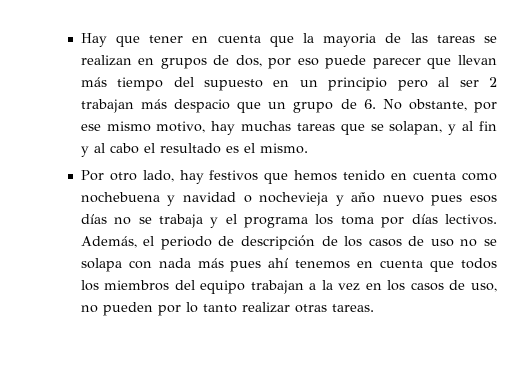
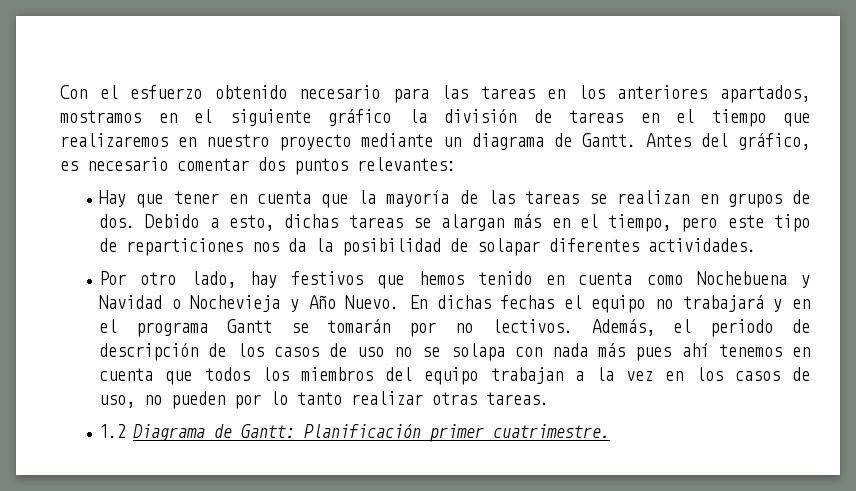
(80, 40) none -> [60,85,810,103] [60,109,810,127] [60,133,810,151] [60,157,456,175] Con el esfuerzo obtenido necesario para las tareas en los anteriores apartados, mostramos en el siguiente gráfico la división de tareas en el tiempo que realizaremos en nuestro proyecto mediante un diagrama de Gantt. Antes del gráfico, es necesario comentar dos puntos relevantes: //
[323,33,377,47] mayoria -> [386,190,450,207] mayoría
[235,55,497,69] [80,77,497,91] [80,99,497,113] [80,121,497,135] [80,143,308,157] dos, por eso puede parecer que llevan más tiempo del supuesto en un principio pero al ser 2 trabajan más despacio que un grupo de 6. No obstante, por ese mismo motivo, hay muchas tareas que se solapan, y al fin y al cabo el resultado es el mismo. -> [99,214,811,232] [99,238,757,256] dos. Debido a esto, dichas tareas se alargan más en el tiempo, pero este tipo de reparticiones nos da la posibilidad de solapar diferentes actividades.
[80,192,497,206] [80,214,438,228] nochebuena y navidad o nochevieja y año nuevo pues esos días no se trabaja y el programa los toma por días -> [696,271,811,288] [99,295,810,313] [99,319,473,337] Nochebuena y Navidad o Nochevieja y Año Nuevo. En dichas fechas el equipo no trabajará y en el programa Gantt se tomarán por no
(374, 308) none -> [99,424,611,442] // 1.2 Diagrama de Gantt: Planificación primer cuatrimestre.

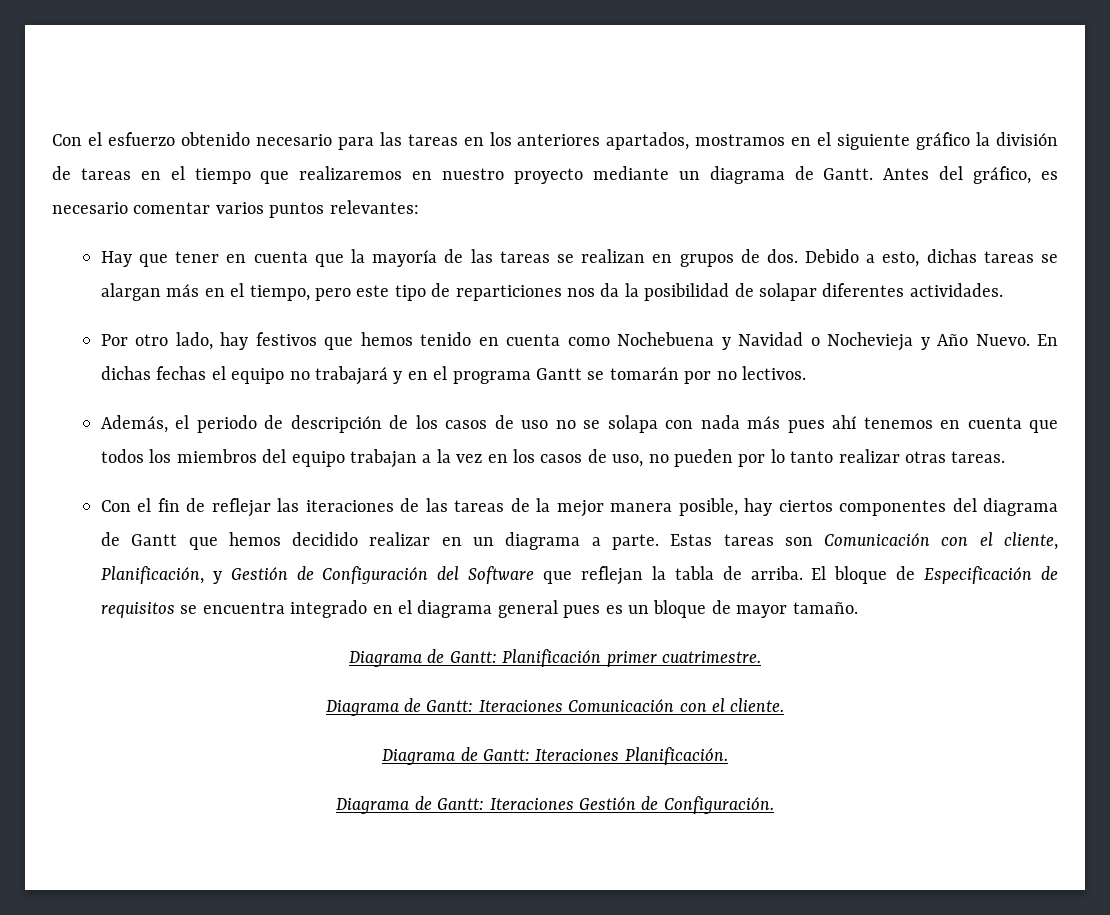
[258,157,285,171] dos -> [215,202,264,214] varios
(573, 326) none -> (806, 373) //
[99,424,127,438] 1.2 -> [100,498,1058,517] [100,532,1059,550] [100,566,1058,585] [100,600,858,618] Con el fin de reflejar las iteraciones de las tareas de la mejor manera posible, hay ciertos componentes del diagrama de Gantt que hemos decidido realizar en un diagrama a parte. Estas tareas son Comunicación con el cliente, Planificación, y Gestión de Configuración del Software que reflejan la tabla de arriba. El bloque de Especificación de requisitos se encuentra integrado en el diagrama general pues es un bloque de mayor tamaño. //
(611, 431) none -> [325,698,785,716] [382,747,728,765] [336,796,774,814] // Diagrama de Gantt: Iteraciones Comunicación con el cliente. // Diagrama de Gantt: Iteraciones Planificación. // Diagrama de Gantt: Iteraciones Gestión de Configuración.

